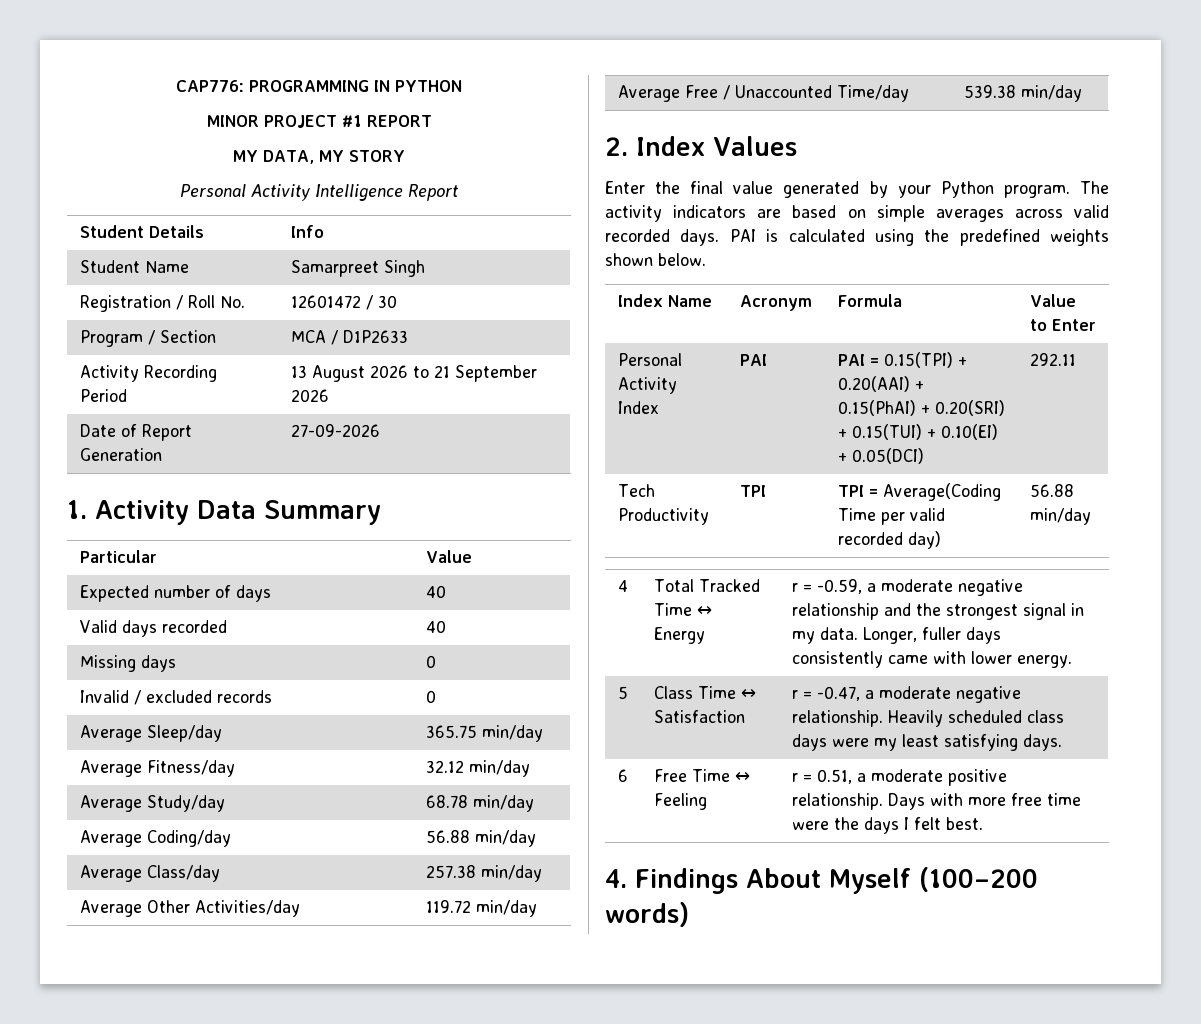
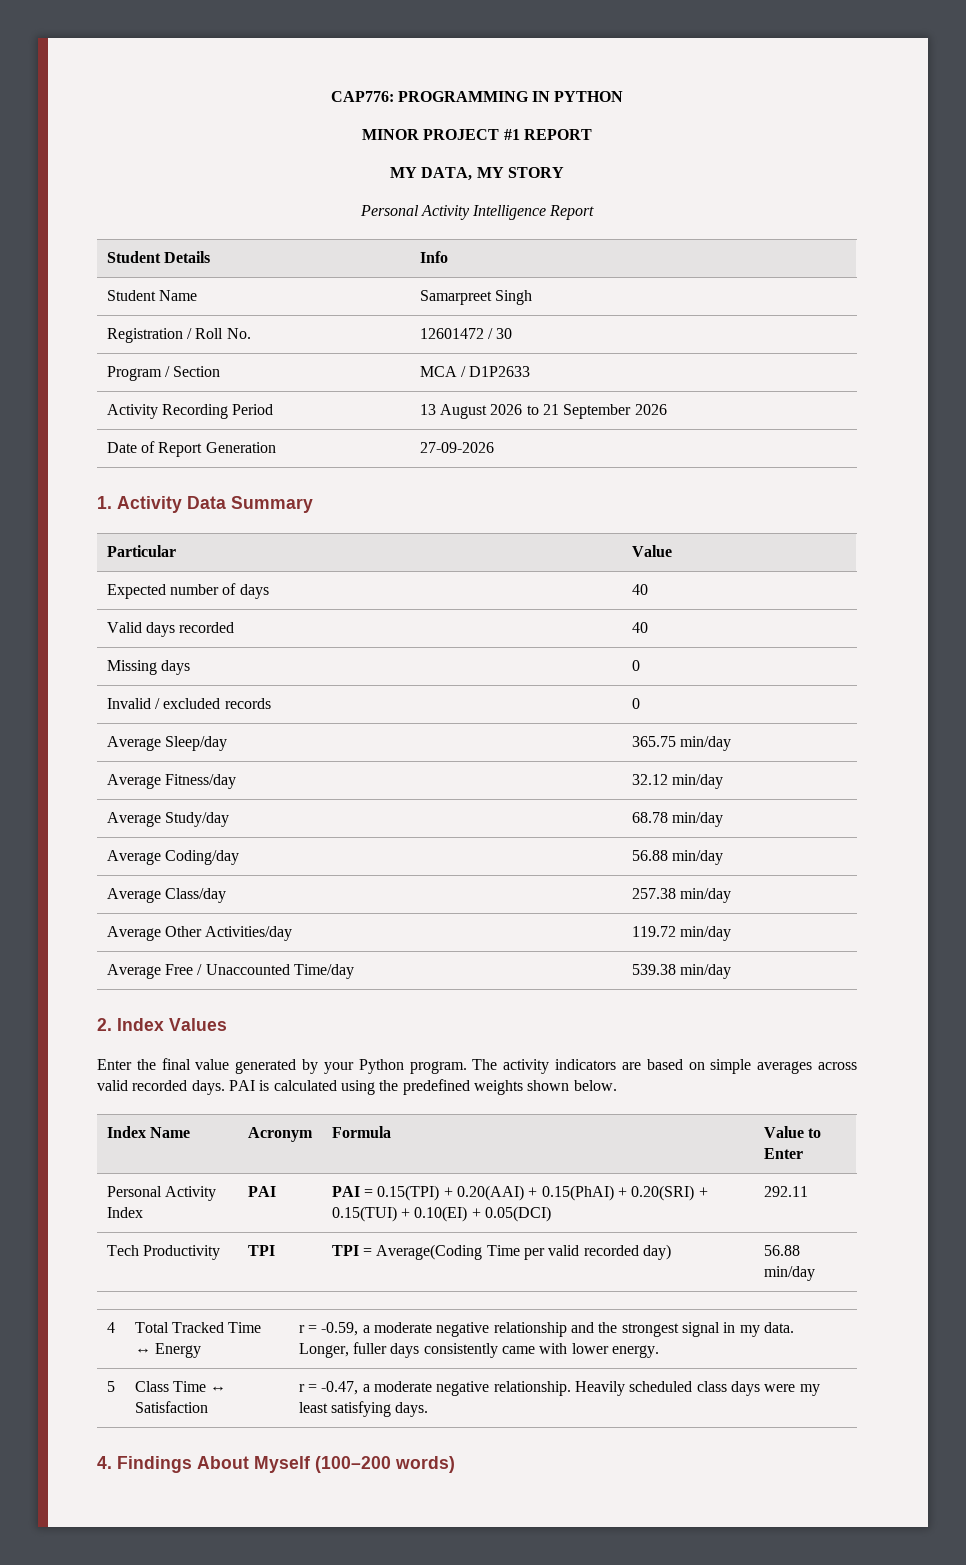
[617,769,628,782] [653,769,750,782] [653,793,707,810] [791,769,1007,786] [791,793,1081,810] [791,817,983,834] // 6 | Free Time ↔ Feeling | r = 0.51, a moderate positive relationship. Days with more free time were the days I felt best. -> (429, 1409) none

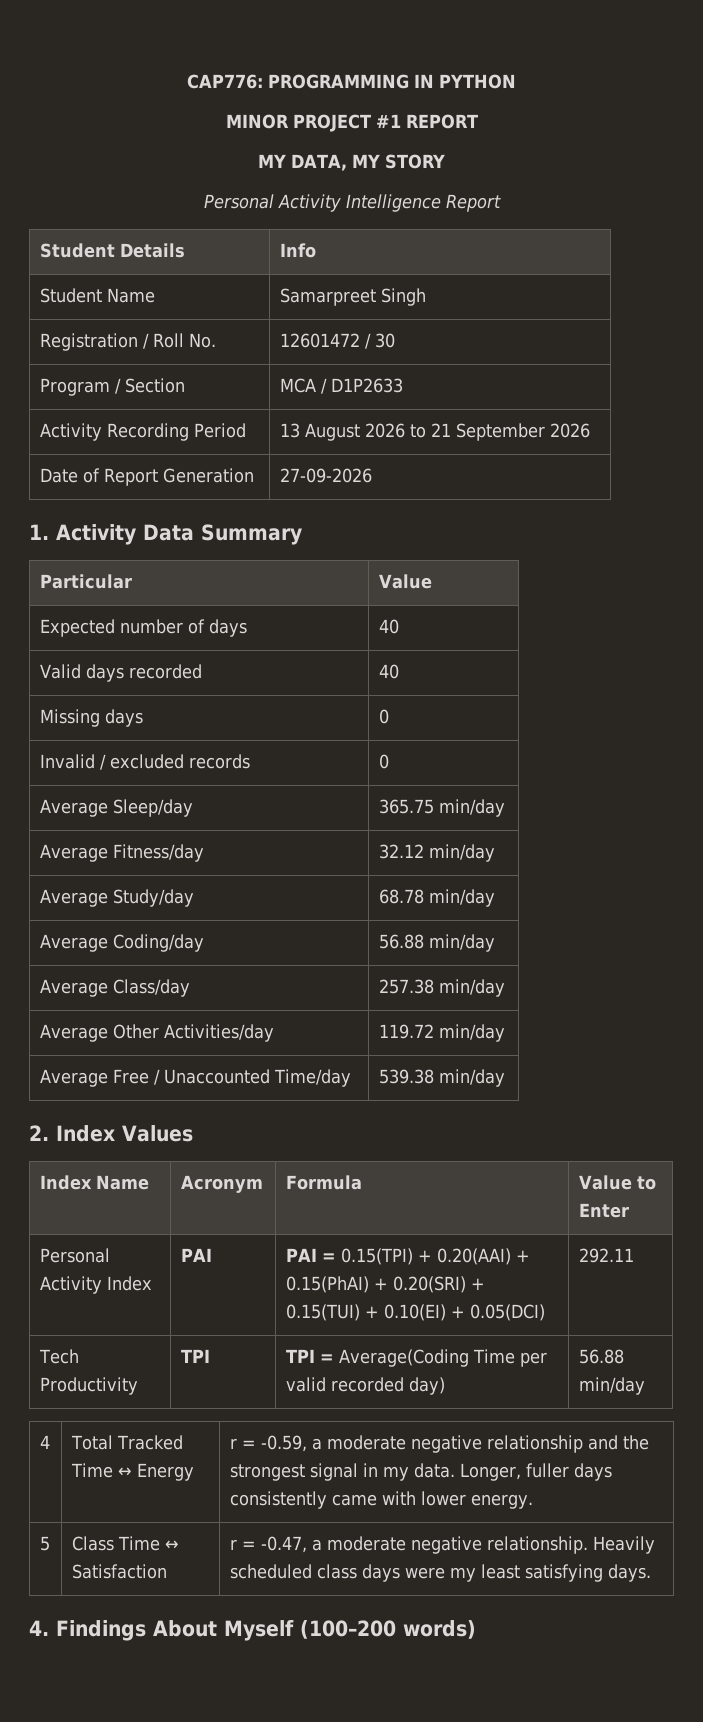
[97,1058,858,1074] [97,1079,617,1095] // Enter the final value generated by your Python program. The activity indicators are based on simple averages across valid recorded days. PAI is calculated using the predefined weights shown below. -> (193, 1133) none

